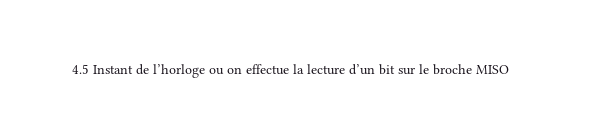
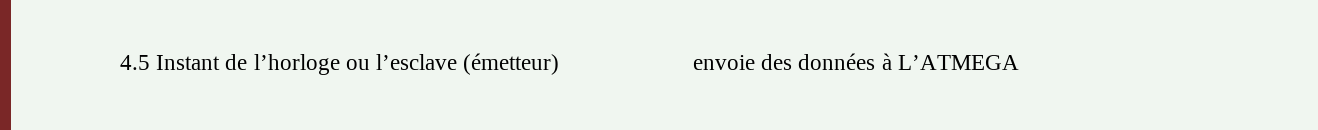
[227,64,509,75] on effectue la lecture d’un bit sur le broche MISO -> [376,53,1019,75] l’esclave (émetteur) envoie des données à L’ATMEGA

